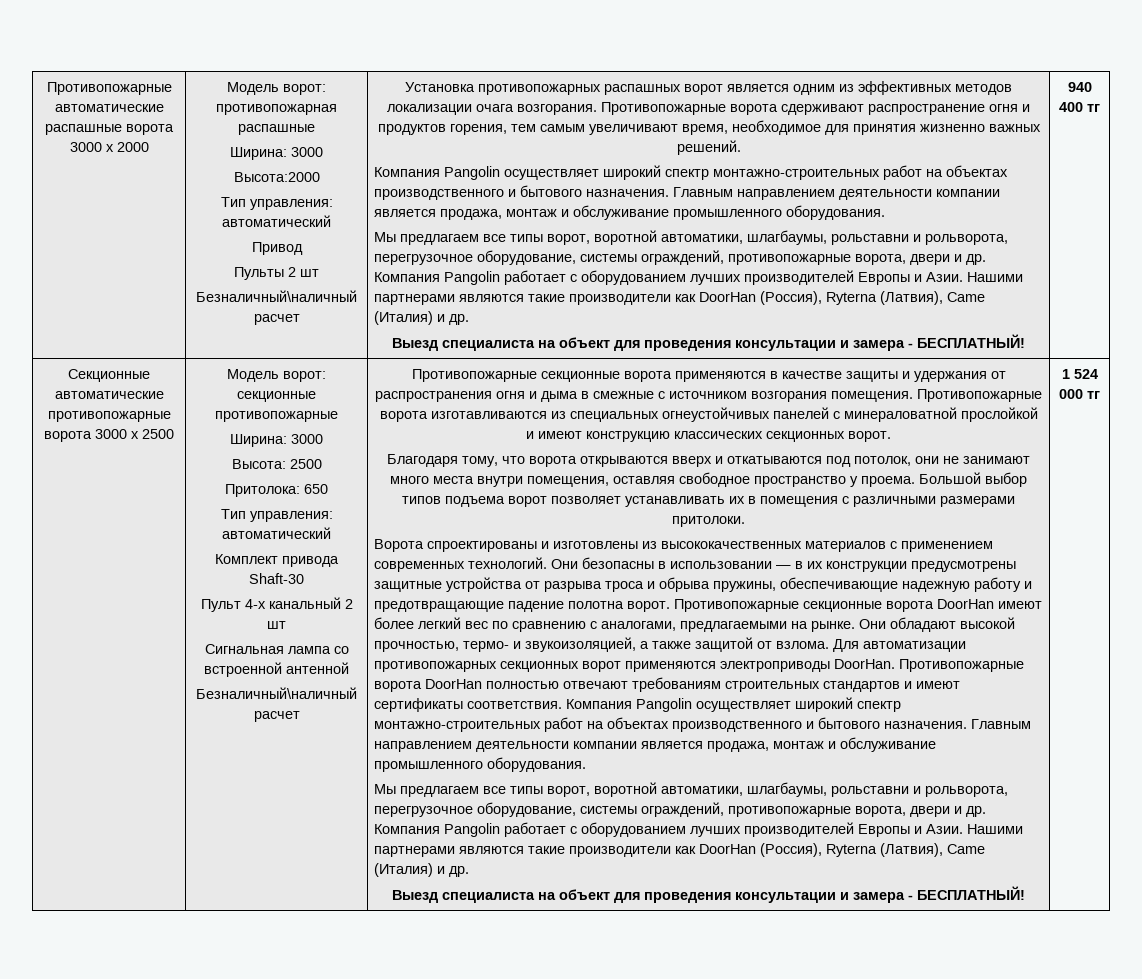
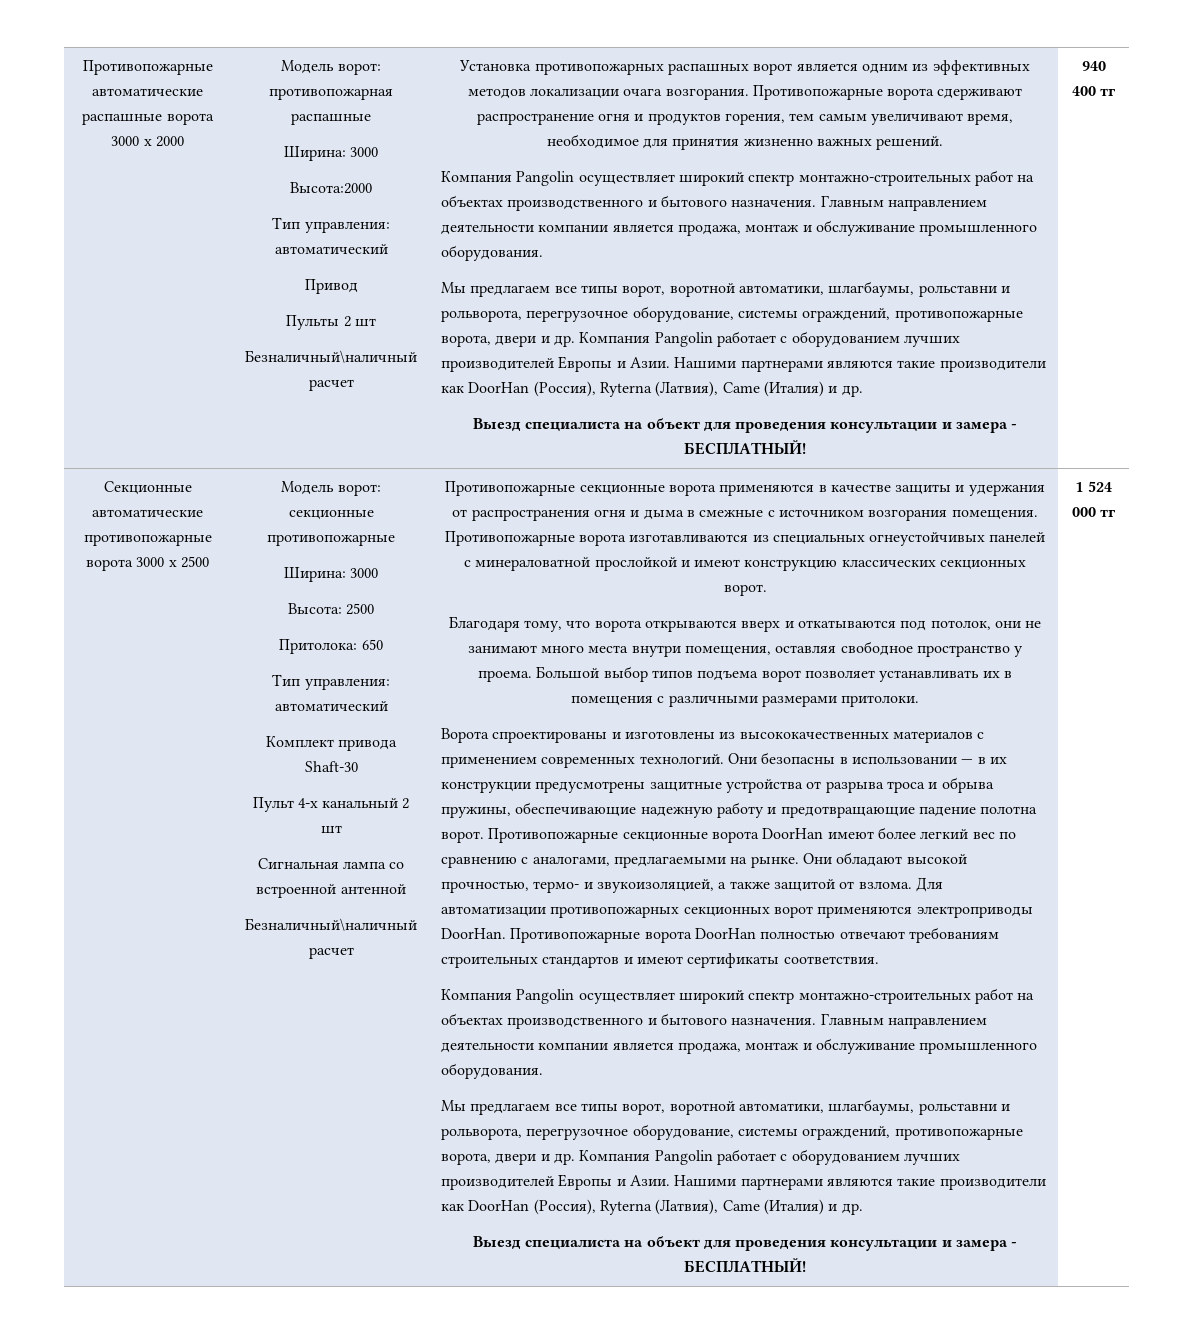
(562, 705) none -> (879, 960) //

